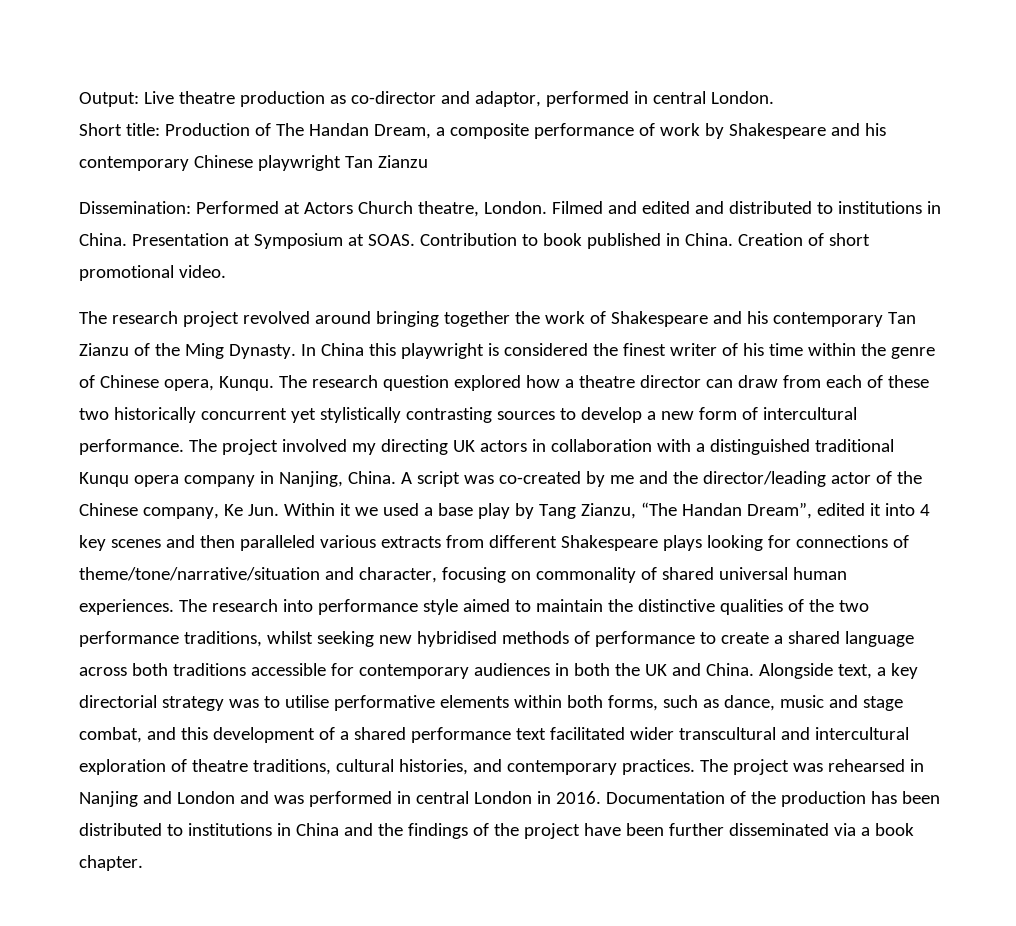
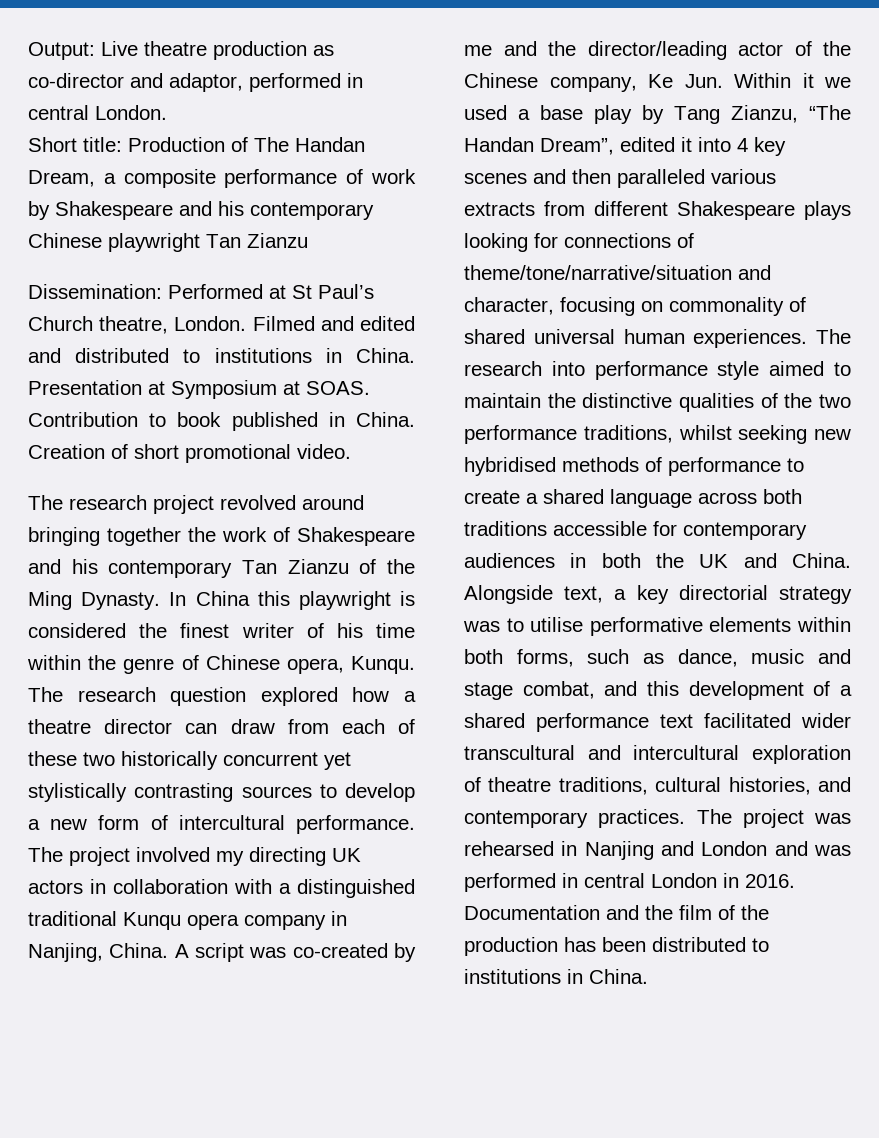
[303,202,353,214] Actors -> [292,284,374,299] St Paul’s
(725, 797) none -> [606,905,712,920] and the film
[295,823,914,839] [79,855,143,871] China and the findings of the project have been further disseminated via a book chapter. -> [589,969,648,984] China.

